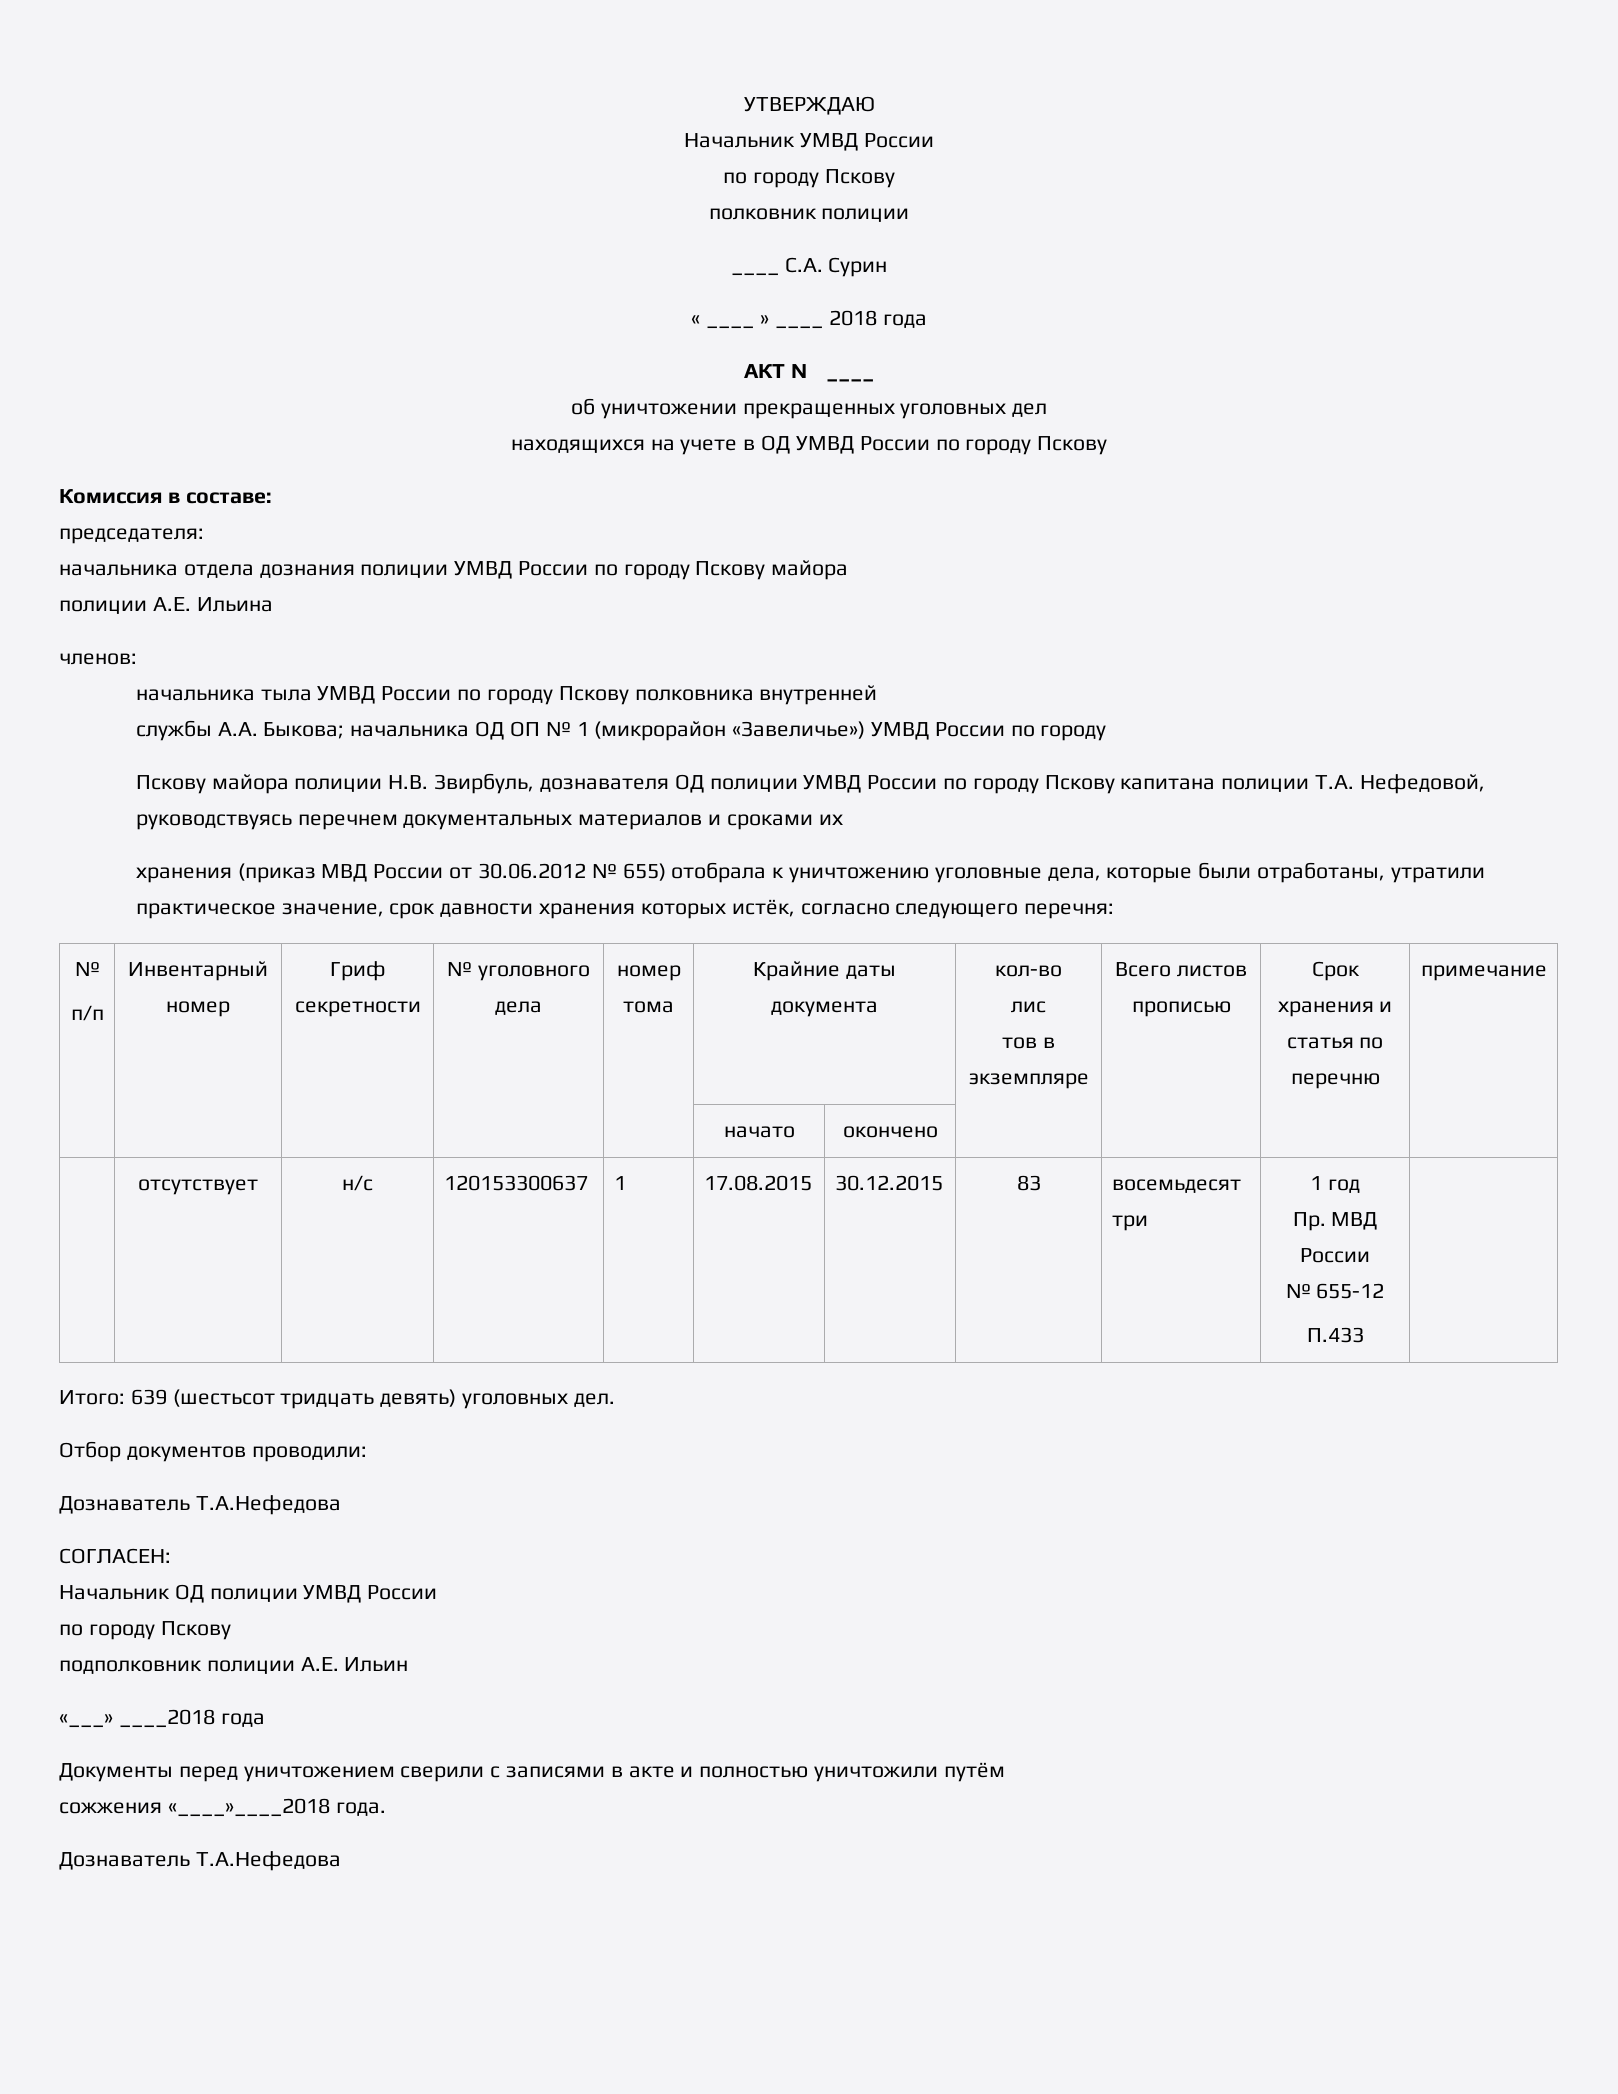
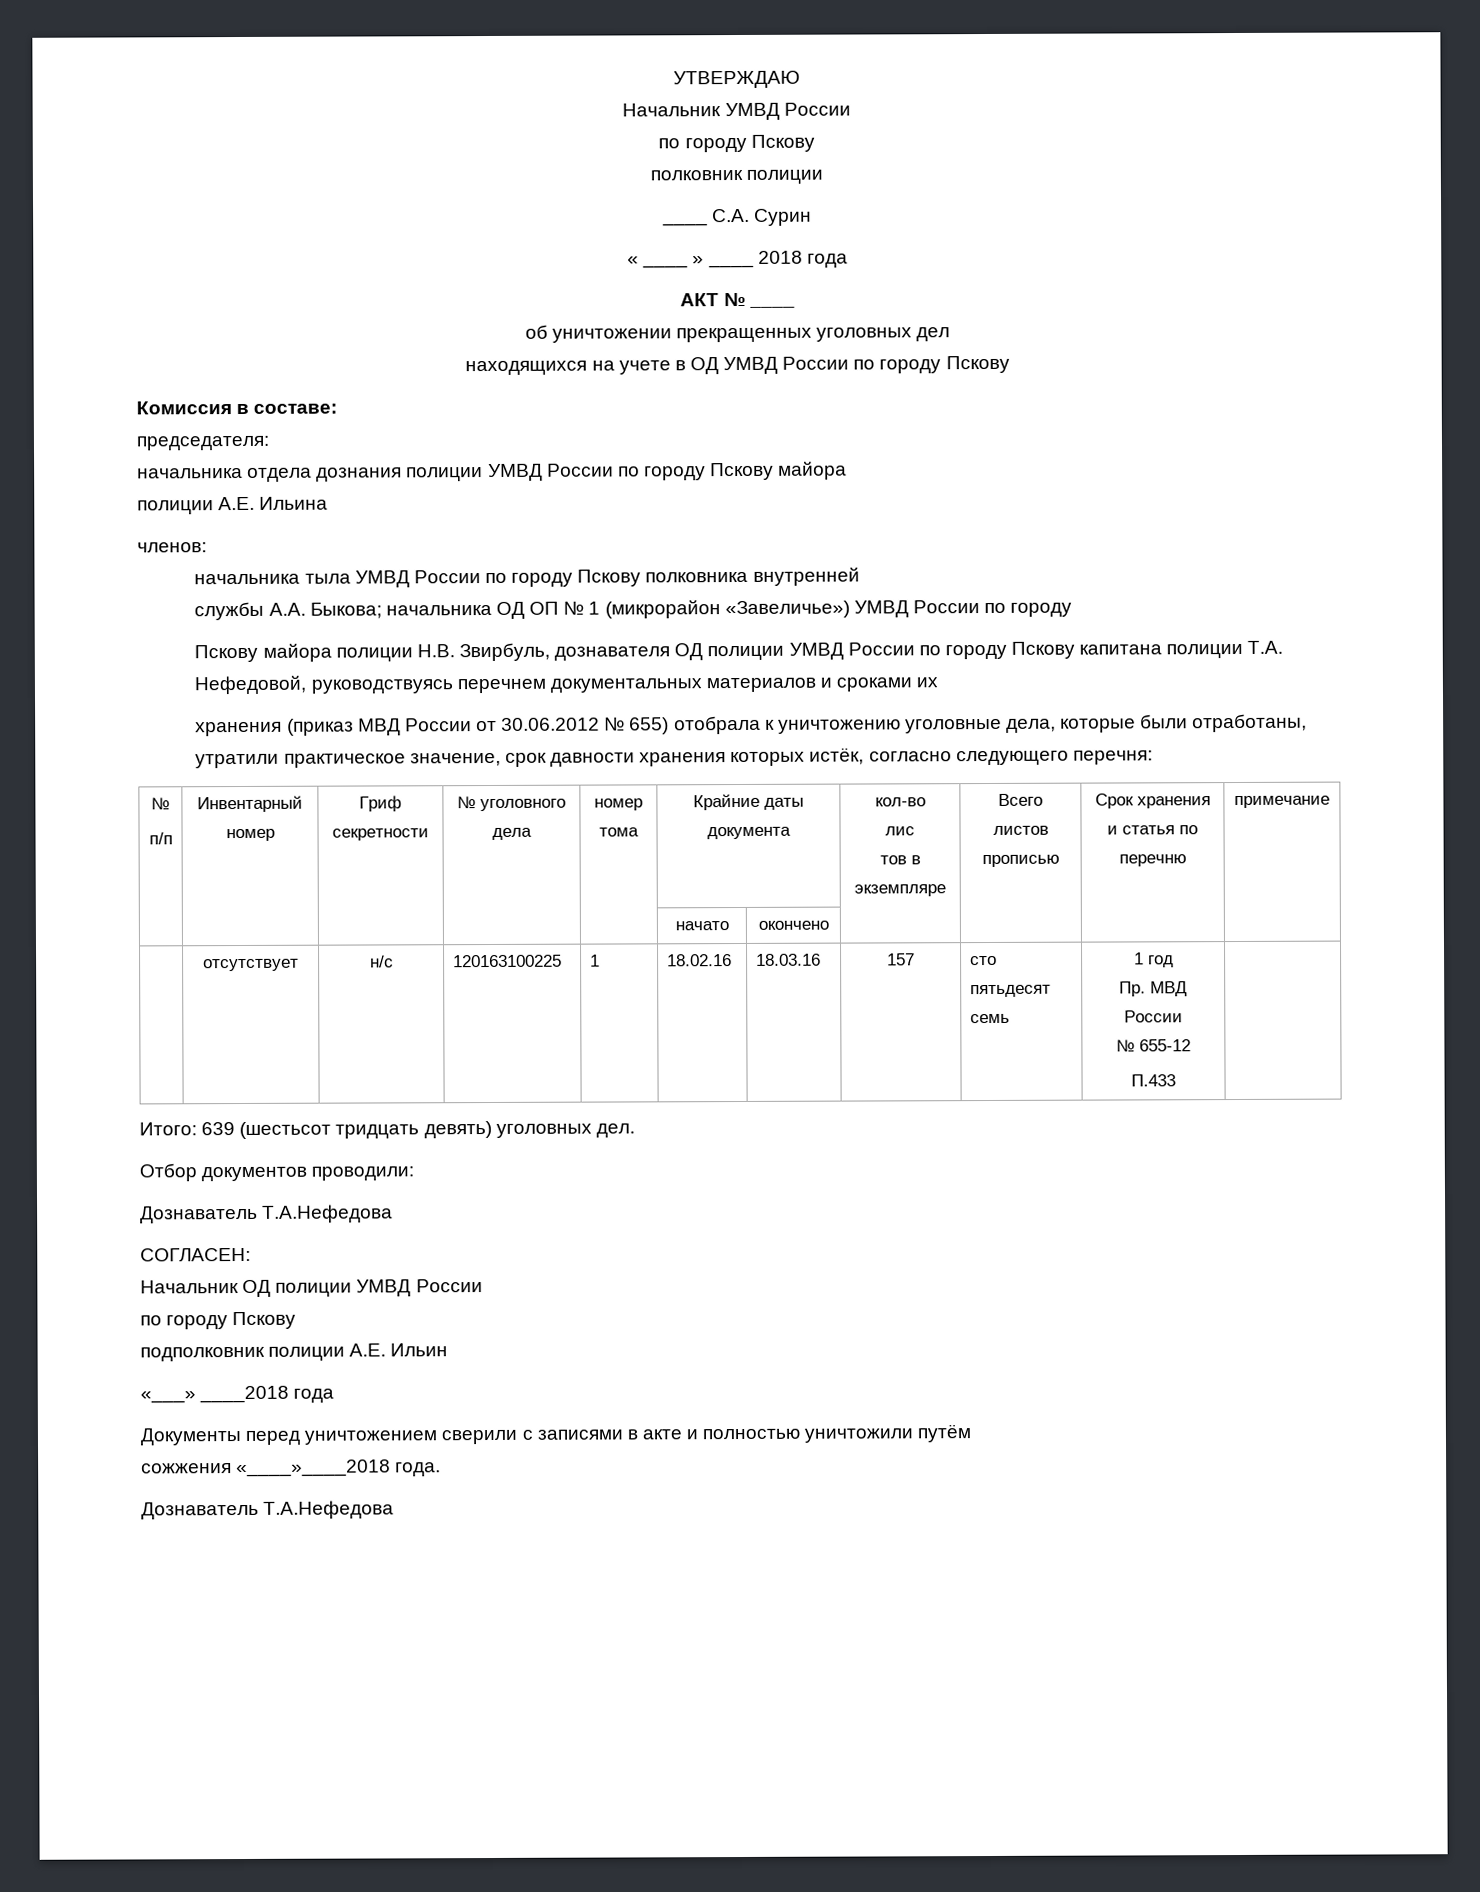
[443,1175,588,1191] [613,1176,626,1190] [703,1175,812,1191] [834,1175,943,1191] [1016,1175,1041,1191] [1111,1179,1241,1193] [1111,1215,1148,1231] 120153300637 | 1 | 17.08.2015 | 30.12.2015 | 83 | восемьдесят три -> [452,954,562,968] [589,954,600,967] [666,954,732,967] [755,953,821,966] [887,953,915,966] [969,955,997,966] [969,984,1051,998] [969,1013,1010,1024] 120163100225 | 1 | 18.02.16 | 18.03.16 | 157 | сто пятьдесят семь

